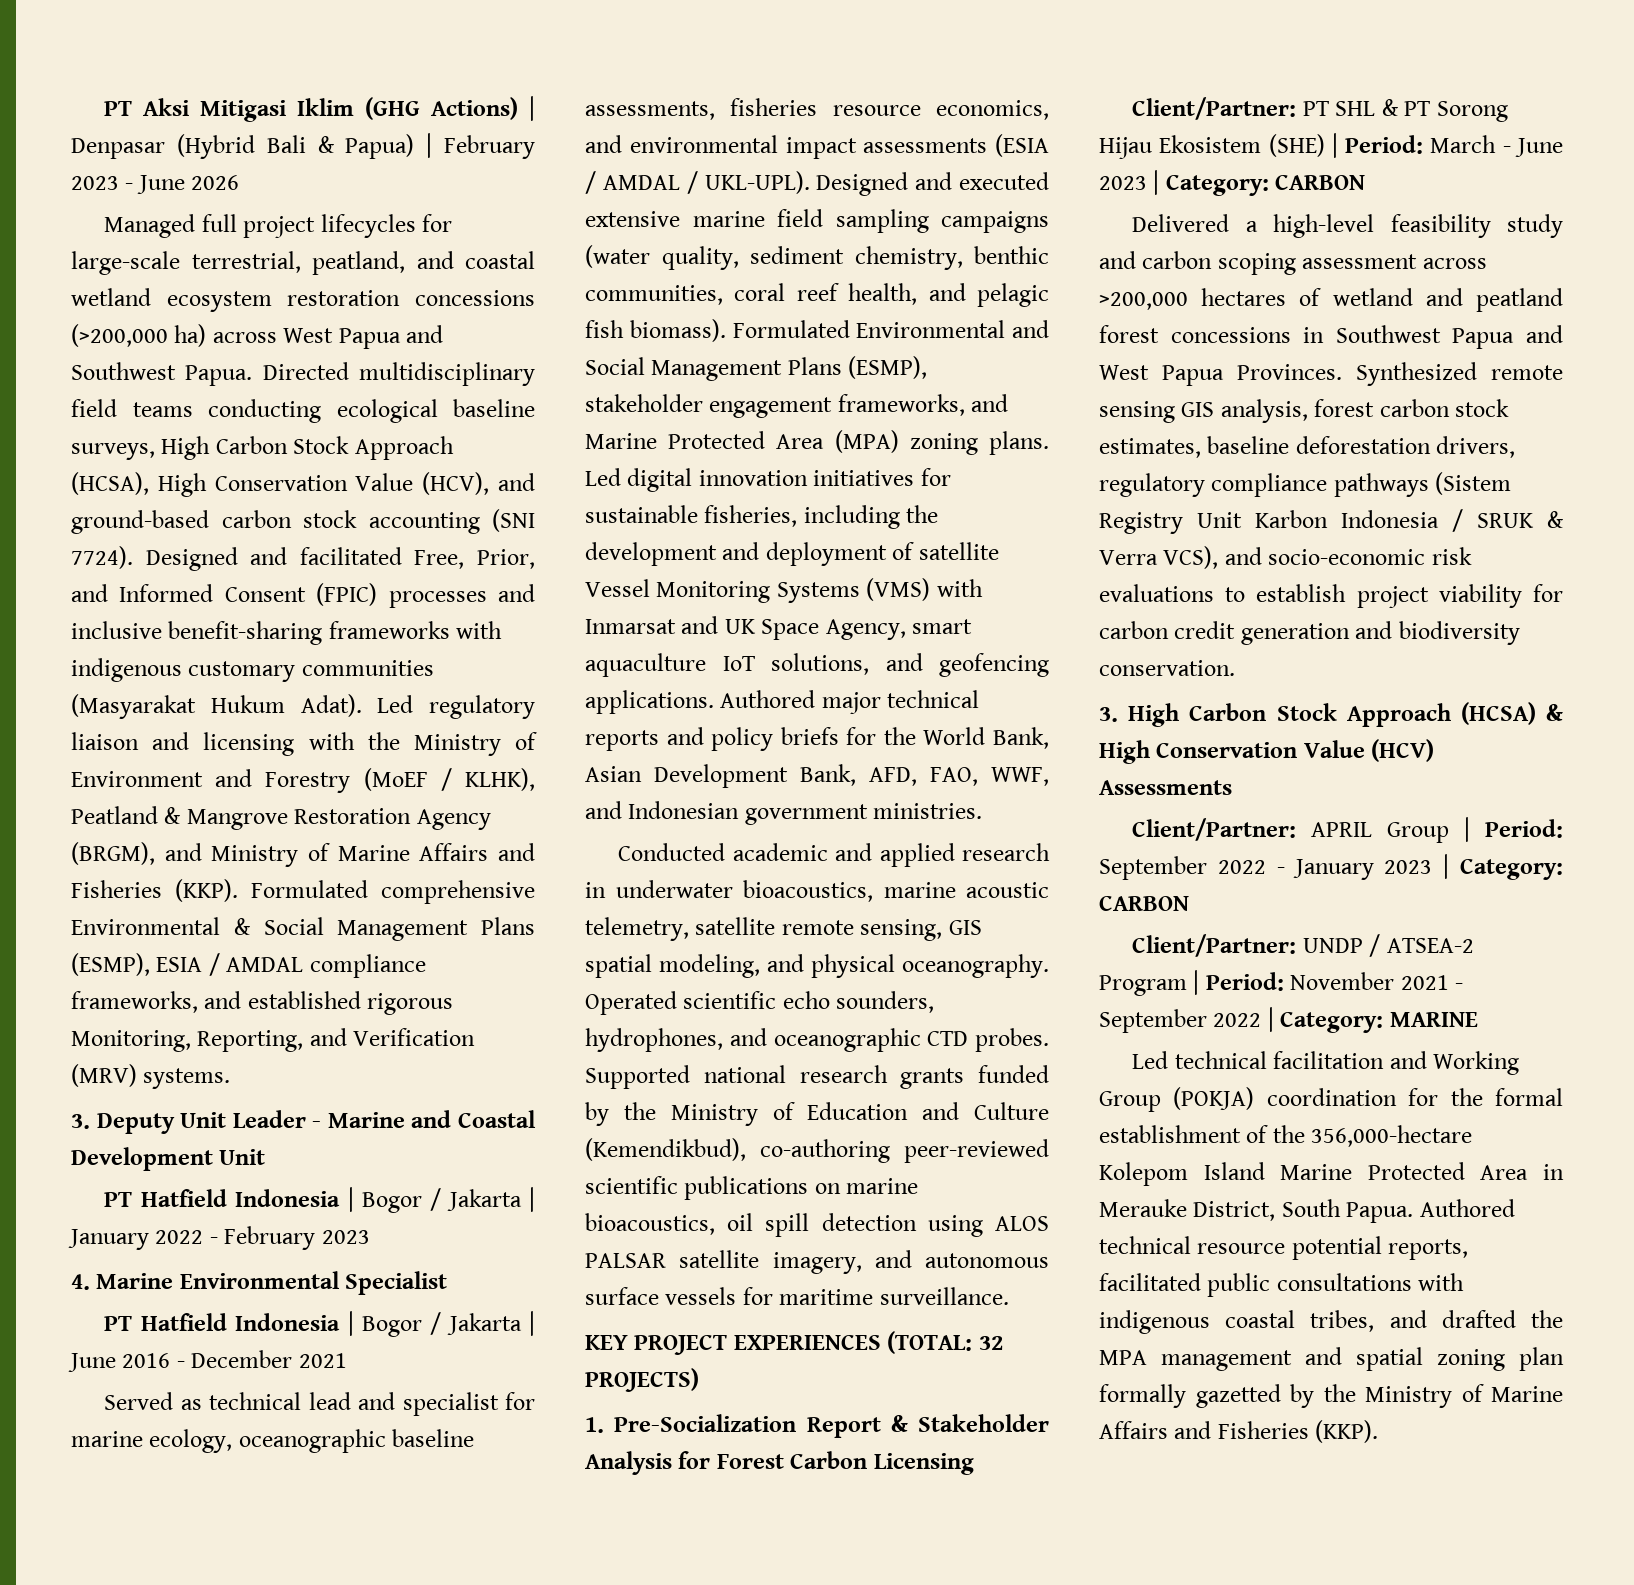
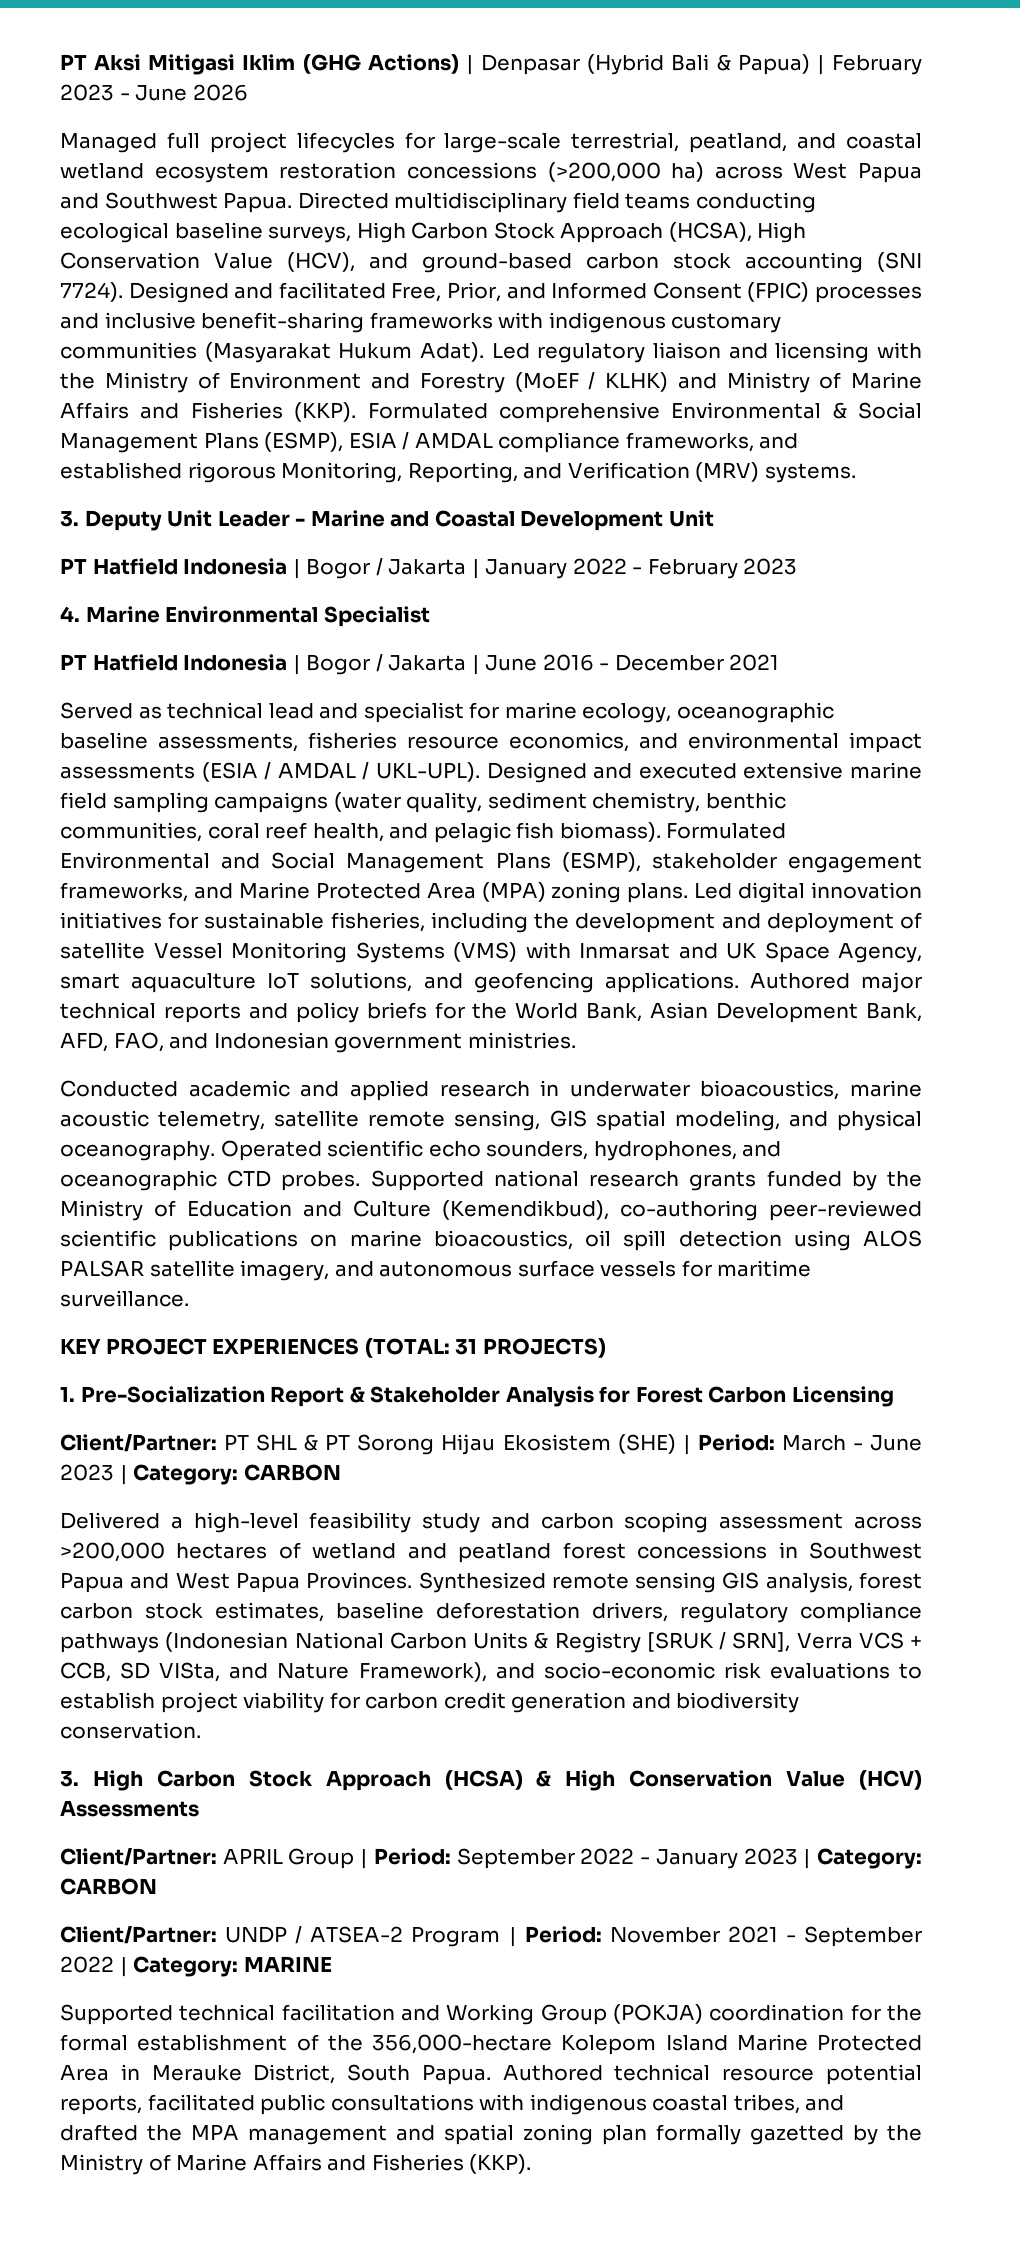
[464,768,535,791] [71,806,491,830] [71,842,155,865] KLHK), Peatland & Mangrove Restoration Agency (BRGM), -> [605,372,668,392] KLHK)
[991,767,1049,786] WWF, -> (164, 1042) none
[978,1336,1003,1350] 32 -> [455,1339,478,1355] 31
[1435,472,1512,495] [1099,509,1564,534] [1099,546,1219,569] (Sistem Registry Unit Karbon Indonesia / SRUK & Verra VCS), -> [165,1632,922,1653] [60,1662,487,1682] (Indonesian National Carbon Units & Registry [SRUK / SRN], Verra VCS + CCB, SD VISta, and Nature Framework),
[1132,1051,1169,1069] Led -> [60,2004,173,2025] Supported

